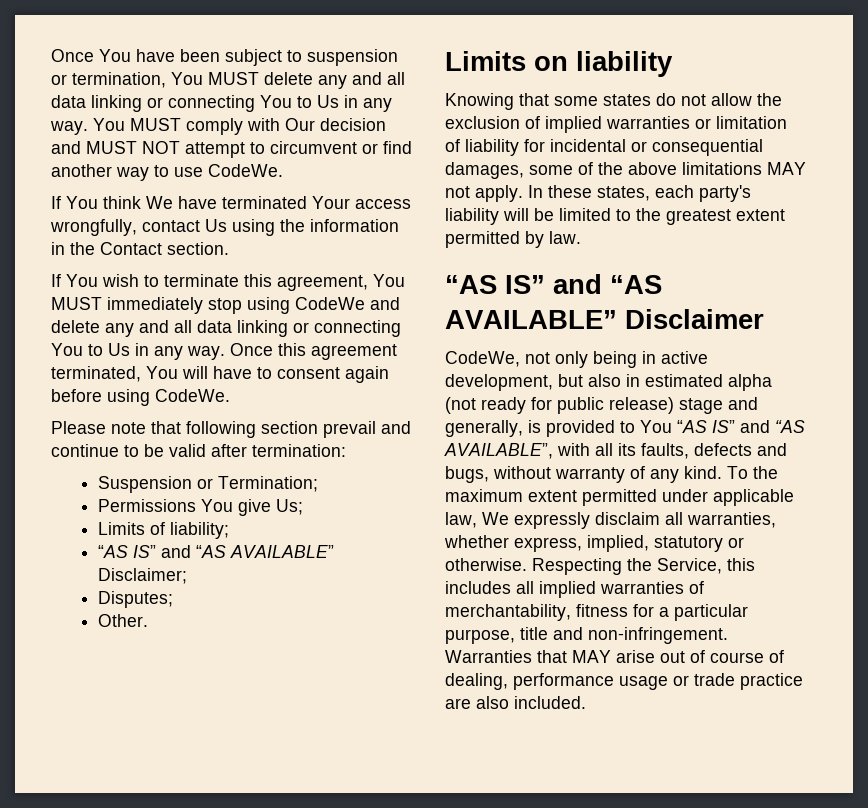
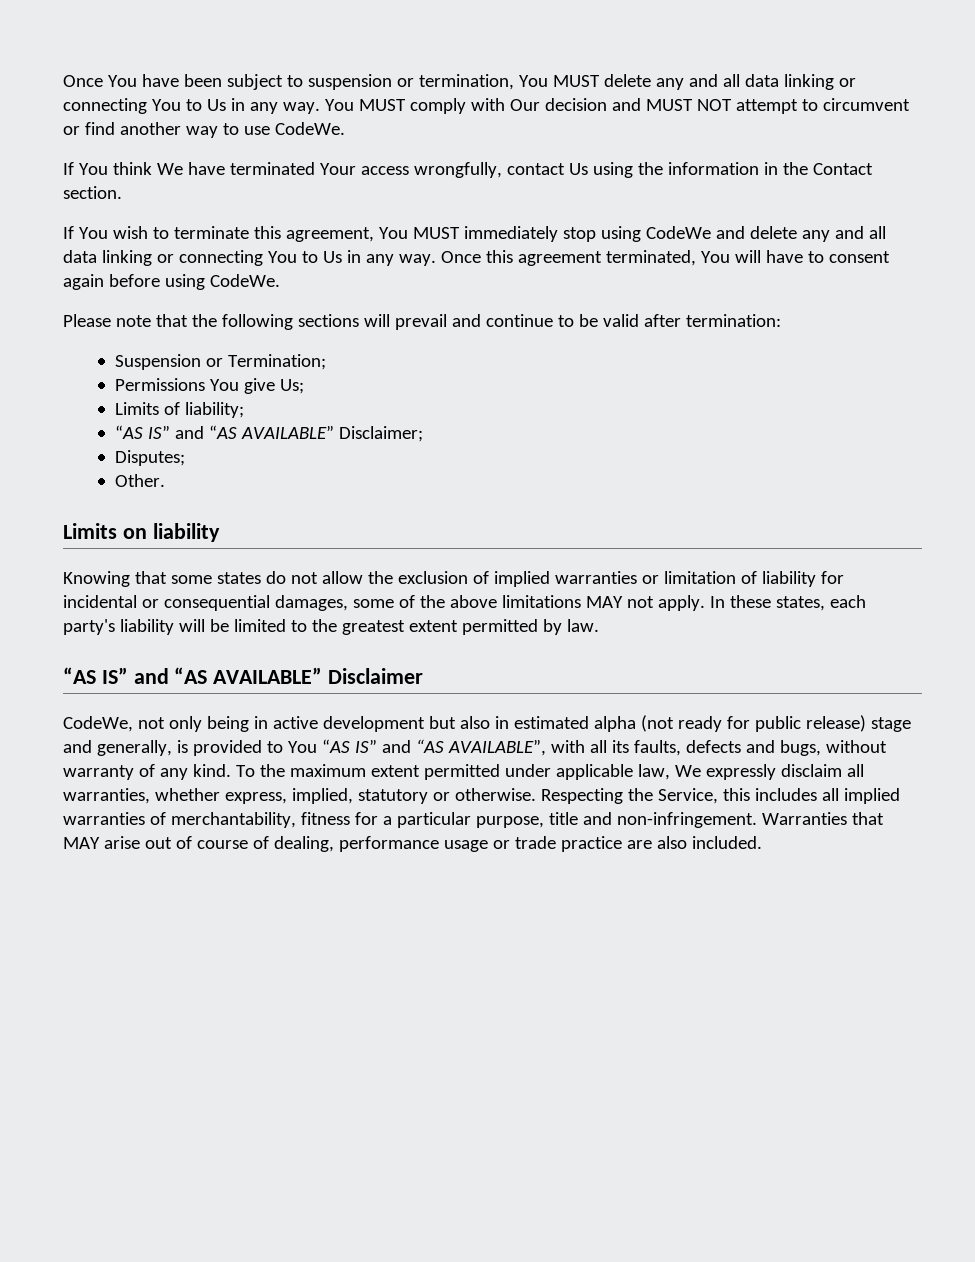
[186,421,318,438] following section -> [191,314,390,330] the following sections will
[445,374,553,391] development, -> [322,716,425,732] development

